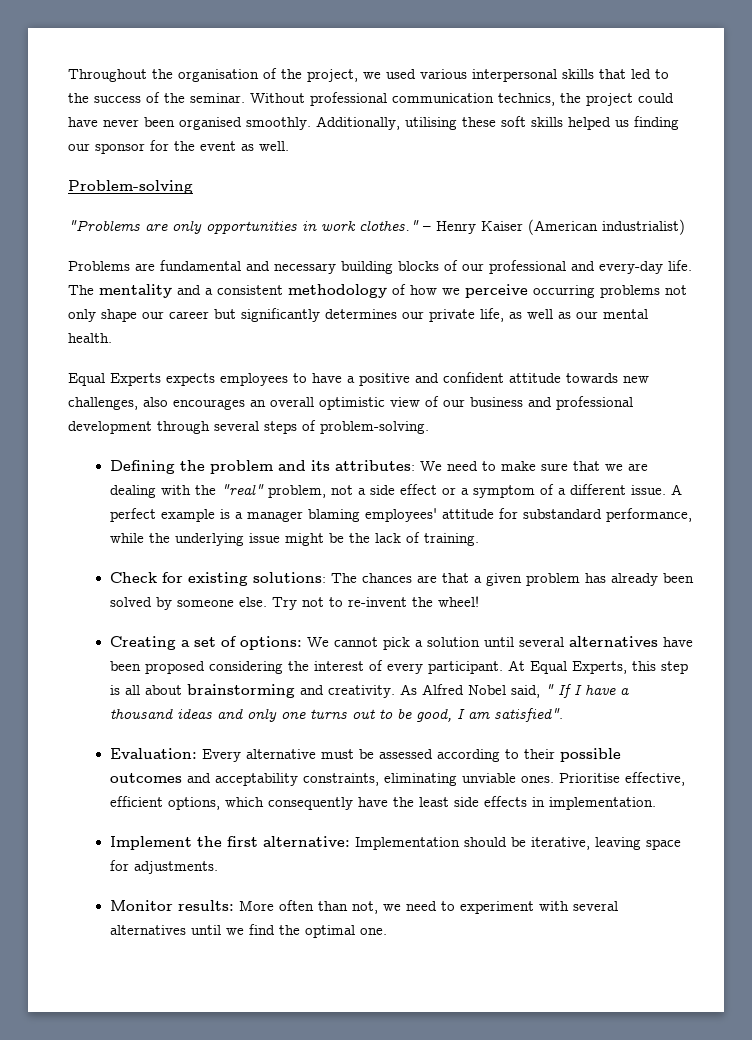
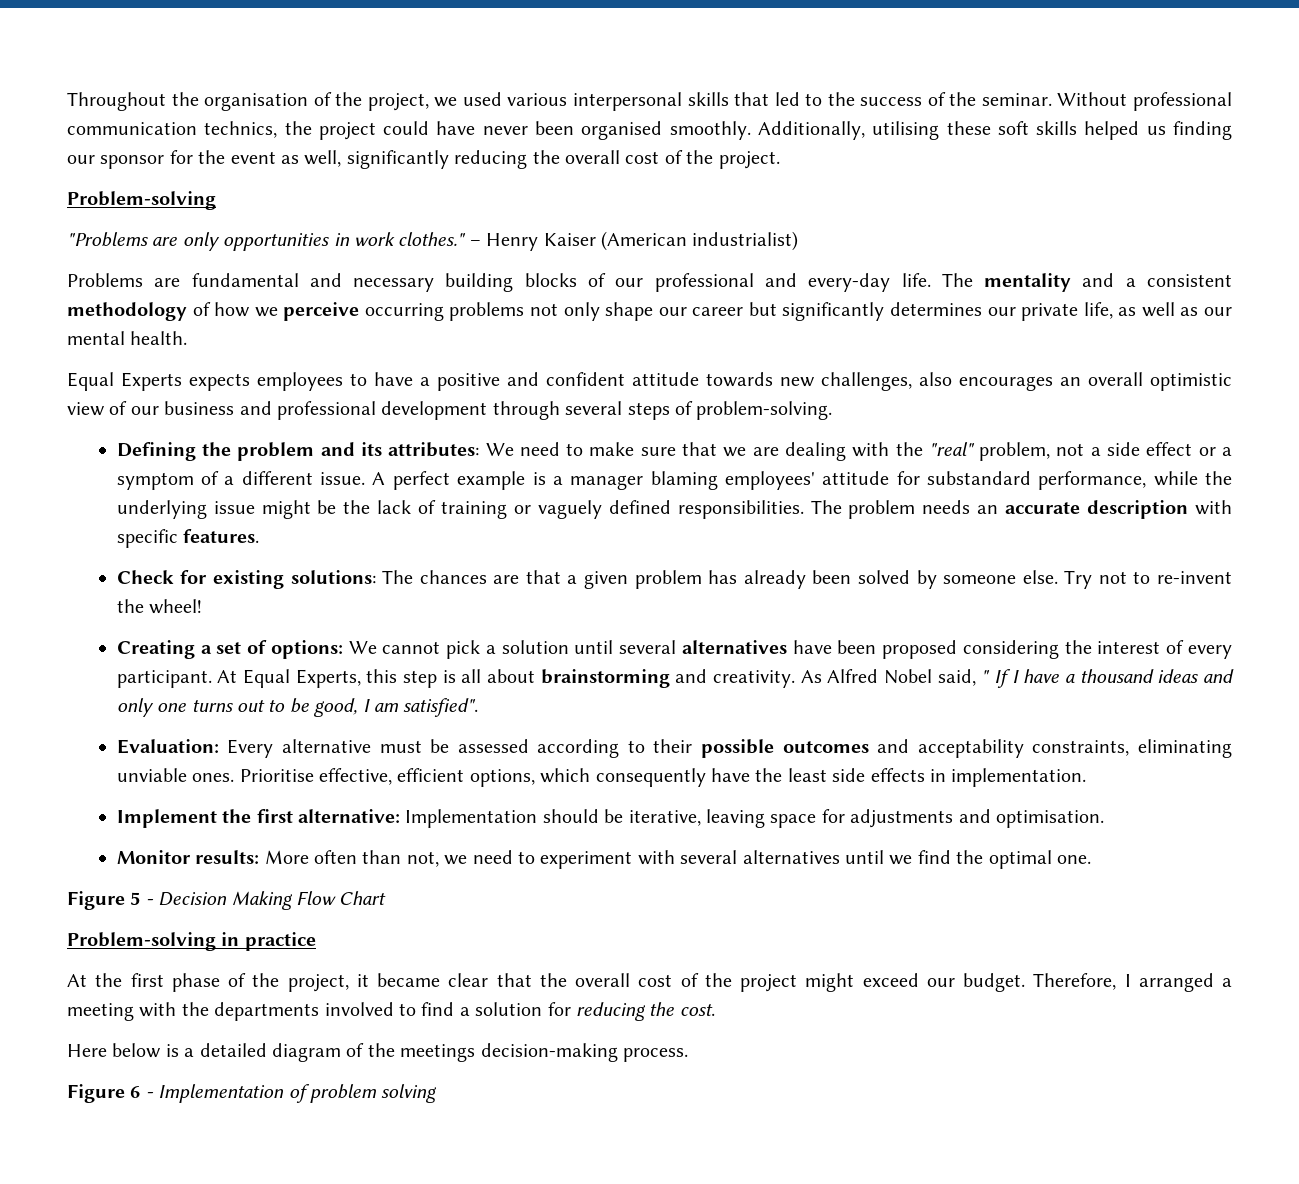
[259,141,289,151] well. -> [304,150,780,169] well, significantly reducing the overall cost of the project.
[423,533,479,546] training. -> [441,500,1232,519] [116,529,260,548] training or vaguely defined responsibilities. The problem needs an accurate description with specific features.
[133,861,218,874] adjustments. -> [850,809,1104,828] adjustments and optimisation.
(387, 931) none -> [67,891,387,910] [67,932,316,951] [67,973,1232,992] [67,1002,715,1021] [67,1043,688,1062] [67,1084,438,1103] // Figure 5 - Decision Making Flow Chart // Problem-solving in practice // At the first phase of the project, it became clear that the overall cost of the project might exceed our budget. Therefore, I arranged a meeting with the departments involved to find a solution for reducing the cost. // Here below is a detailed diagram of the meetings decision-making process. // Figure 6 - Implementation of problem solving

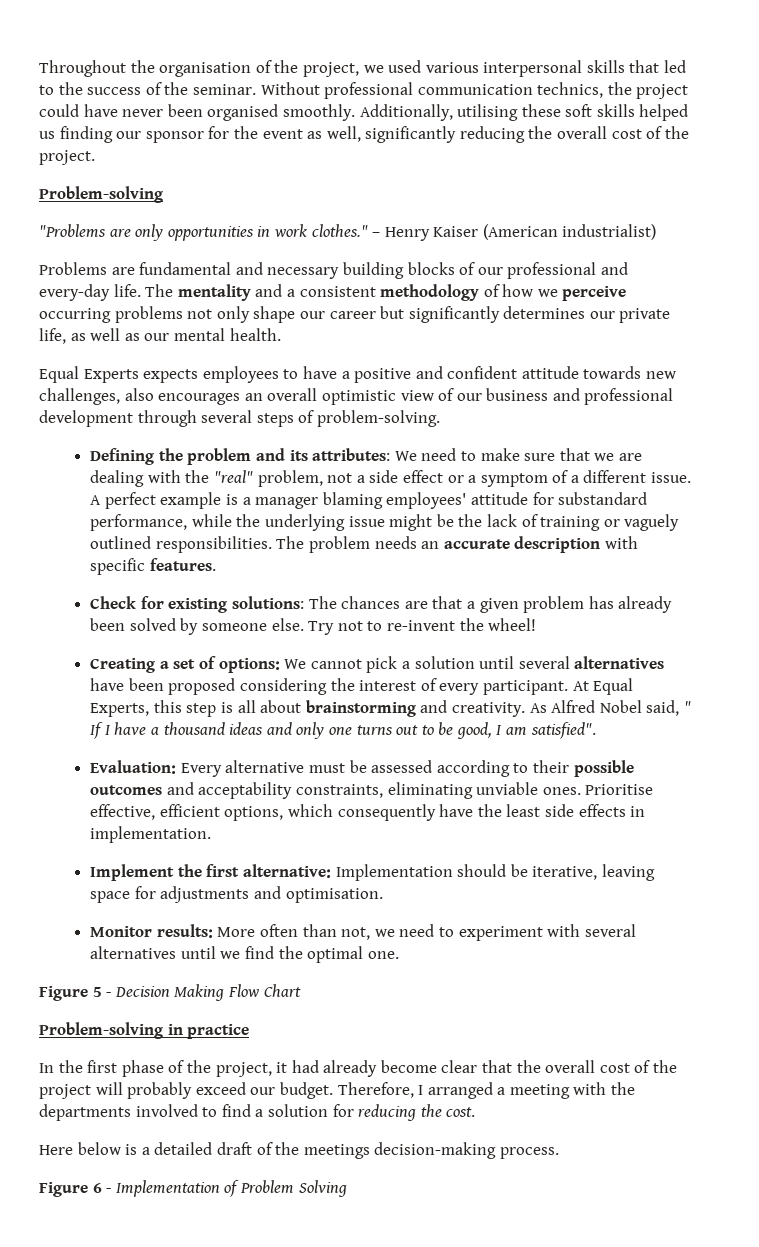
[608,500,671,514] defined -> [90,536,152,549] outlined
[67,974,87,987] At -> [39,1063,54,1073] In
[377,973,440,987] became -> [291,1060,437,1077] had already become
[805,973,855,992] might -> [95,1082,193,1099] will probably
[272,1043,341,1062] diagram -> [216,1142,252,1155] draft
[310,1084,438,1103] problem solving -> [239,1180,347,1197] Problem Solving

